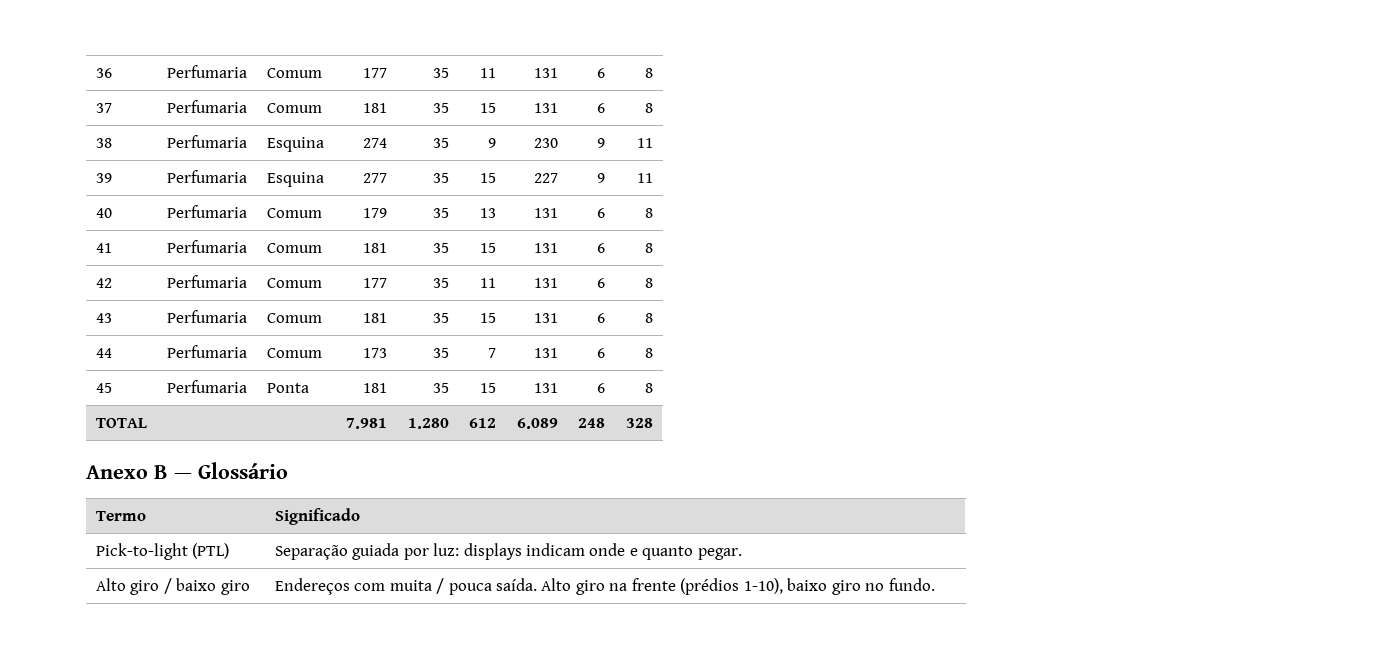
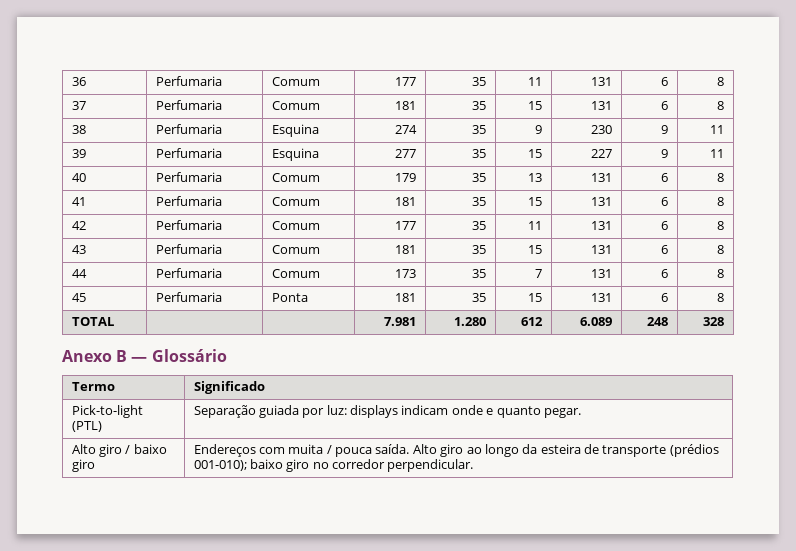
[609,578,783,595] na frente (prédios 1-10), -> [466,444,719,457] [193,460,247,471] ao longo da esteira de transporte (prédios 001-010);
[888,578,935,591] fundo. -> [332,459,474,472] corredor perpendicular.

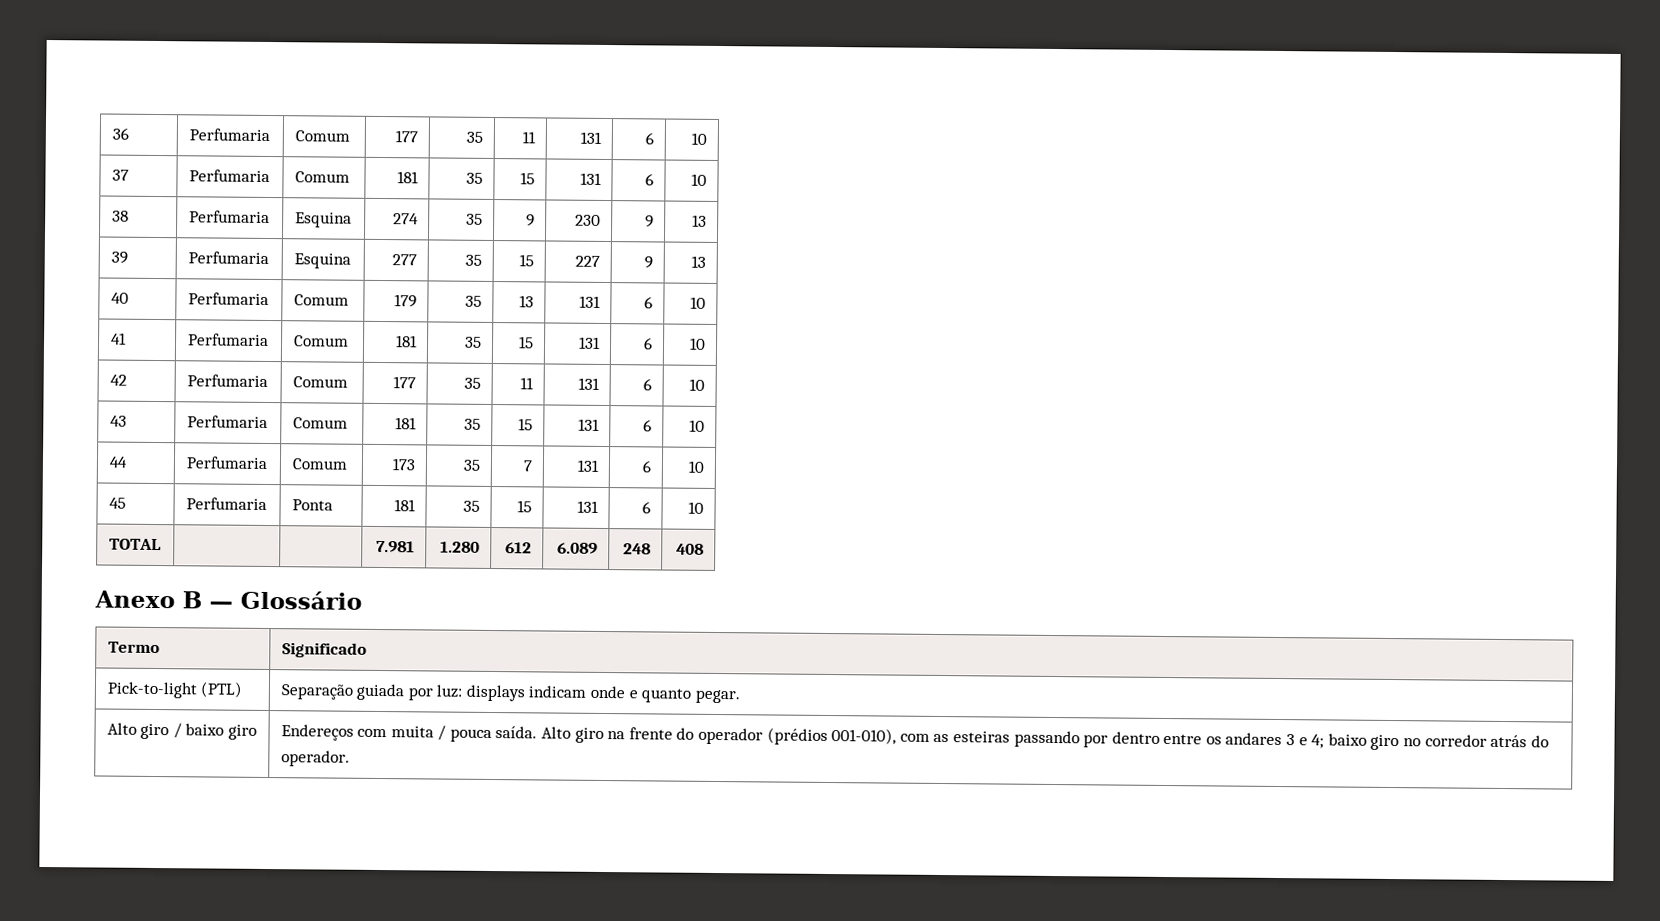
[717,77,725,86] 8 -> [690,132,707,145] 10
[717,101,725,110] 8 -> [690,173,707,186] 10
[710,125,725,134] 11 -> [691,214,707,227] 13
[710,149,725,158] 11 -> [690,255,706,268] 13
[717,173,725,182] 8 -> [689,296,706,309] 10
[717,197,725,206] 8 -> [688,337,706,350] 10
[717,221,725,230] 8 -> [688,378,705,391] 10
[717,245,725,254] 8 -> [688,419,705,432] 10
[717,269,725,278] 8 -> [687,460,704,473] 10
[717,293,725,302] 8 -> [687,501,704,514] 10
[703,317,725,326] 328 -> [675,543,704,555] 408
[466,444,719,457] [193,460,247,471] ao longo da esteira de transporte (prédios 001-010); -> [607,727,1325,749] na frente do operador (prédios 001-010), com as esteiras passando por dentro entre os andares 3 e 4;
[387,459,474,472] perpendicular. -> [1490,734,1549,748] [280,750,350,767] atrás do operador.

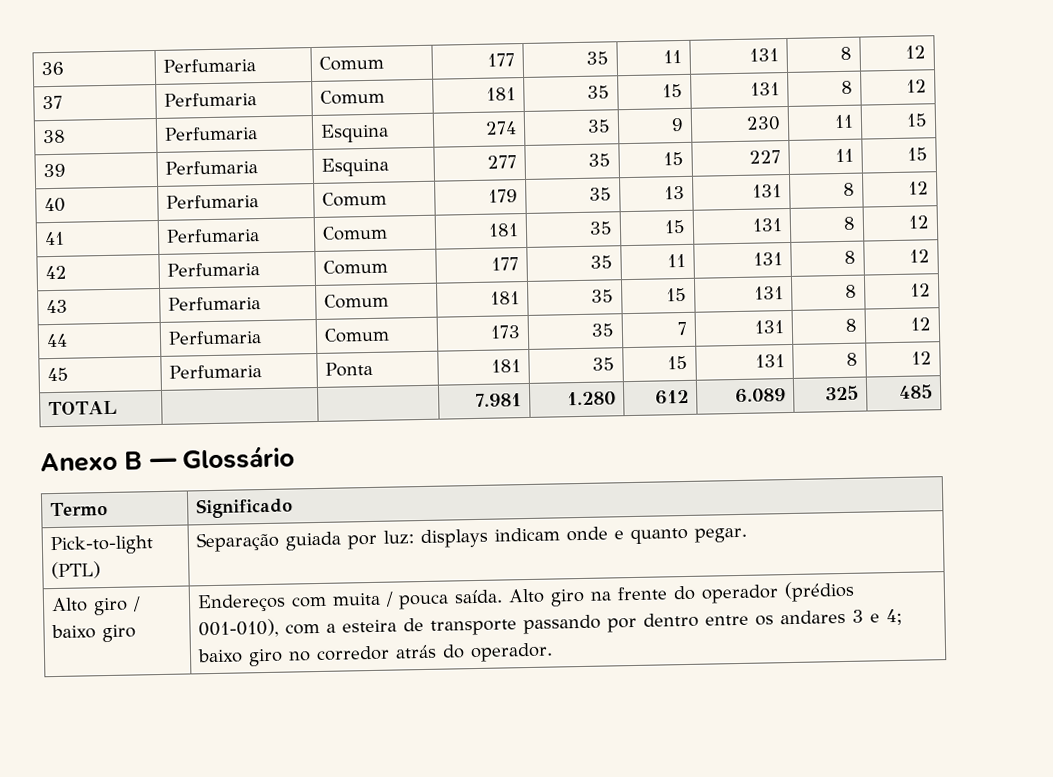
[644,132,654,145] [690,132,707,145] 6 | 10 -> [840,46,853,60] [905,45,927,59] 8 | 12
[644,173,654,186] [690,173,707,186] 6 | 10 -> [841,80,854,94] [906,79,928,93] 8 | 12
[644,215,654,228] [691,214,707,227] 9 | 13 -> [834,114,855,129] [906,113,929,127] 11 | 15
[643,256,653,269] [690,255,706,268] 9 | 13 -> [835,148,855,163] [907,147,929,161] 11 | 15
[643,296,653,309] [689,296,706,309] 6 | 10 -> [843,182,856,196] [908,181,930,195] 8 | 12
[642,337,653,350] [688,337,706,350] 6 | 10 -> [843,216,857,230] [908,215,931,229] 8 | 12
[642,378,652,391] [688,378,705,391] 6 | 10 -> [844,250,857,264] [909,249,931,263] 8 | 12
[642,419,652,432] [688,419,705,432] 6 | 10 -> [845,284,858,298] [910,283,932,297] 8 | 12
[641,460,651,473] [687,460,704,473] 6 | 10 -> [845,318,858,332] [910,317,932,331] 8 | 12
[641,501,651,514] [687,501,704,514] 6 | 10 -> [846,352,859,366] [911,351,933,365] 8 | 12
[622,543,651,555] [675,543,704,555] 248 | 408 -> [825,385,860,401] [898,384,934,399] 325 | 485
[933,731,1010,743] as esteiras -> [325,618,517,636] a esteira de transporte

